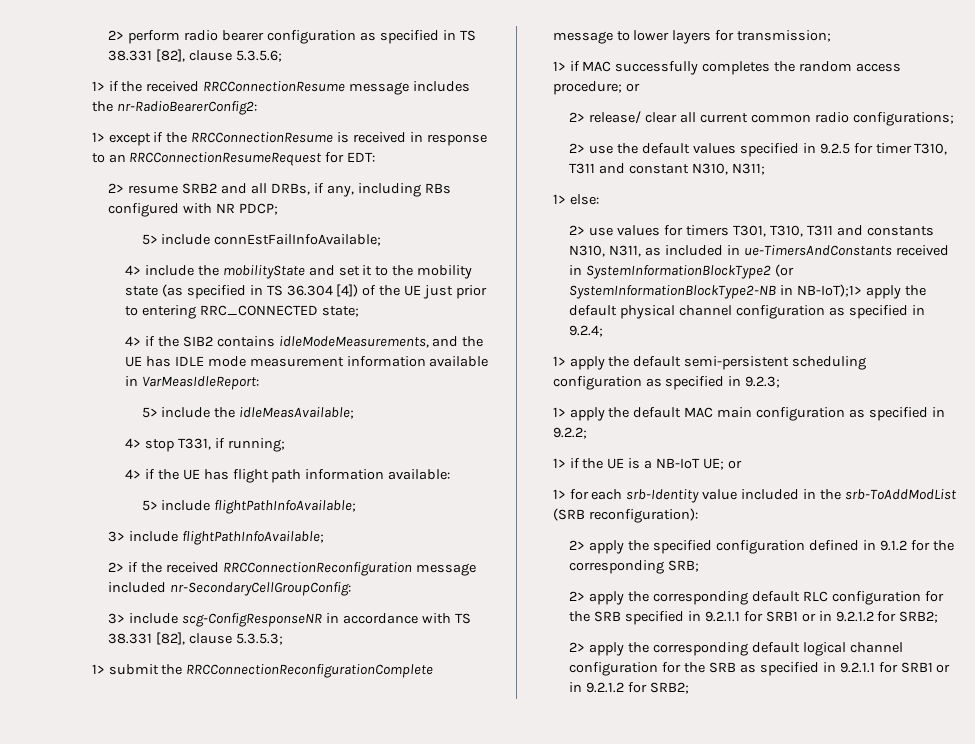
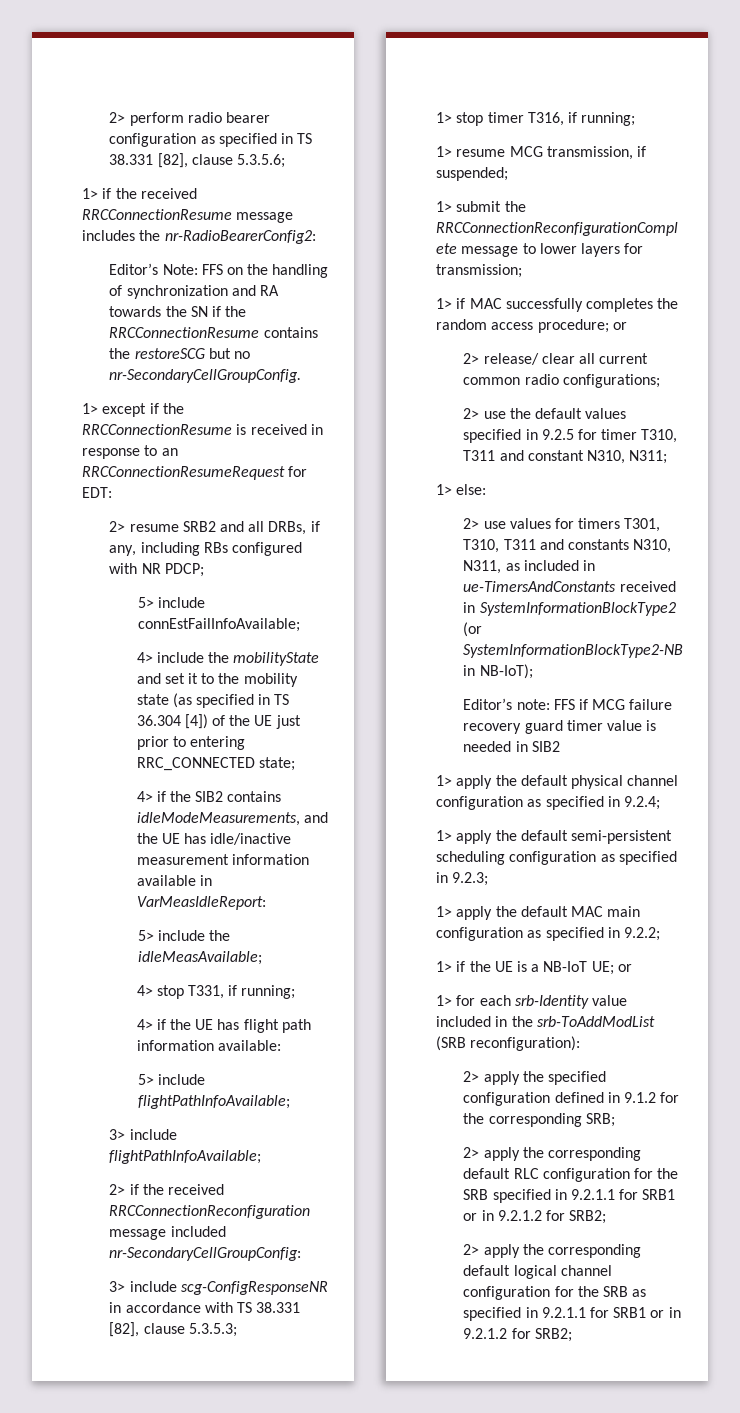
(257, 108) none -> [109,263,329,278] [109,285,280,299] [109,306,247,317] [109,327,318,338] [109,348,251,359] [109,369,302,383] // Editor’s Note: FFS on the handling of synchronization and RA towards the SN if the RRCConnectionResume contains the restoreSCG but no nr-SecondaryCellGroupConfig.
[174,356,246,367] IDLE mode -> [210,833,292,845] idle/inactive
(284, 639) none -> [436,112,636,126] [436,146,646,160] [436,167,509,181] // 1> stop timer T316, if running; // 1> resume MCG transmission, if suspended;
[797,284,863,297] NB-IoT);1> -> [479,664,533,679] [463,698,673,710] [463,720,657,734] [463,741,560,752] [436,775,453,786] NB-IoT); // Editor’s note: FFS if MCG failure recovery guard timer value is needed in SIB2 // 1>

